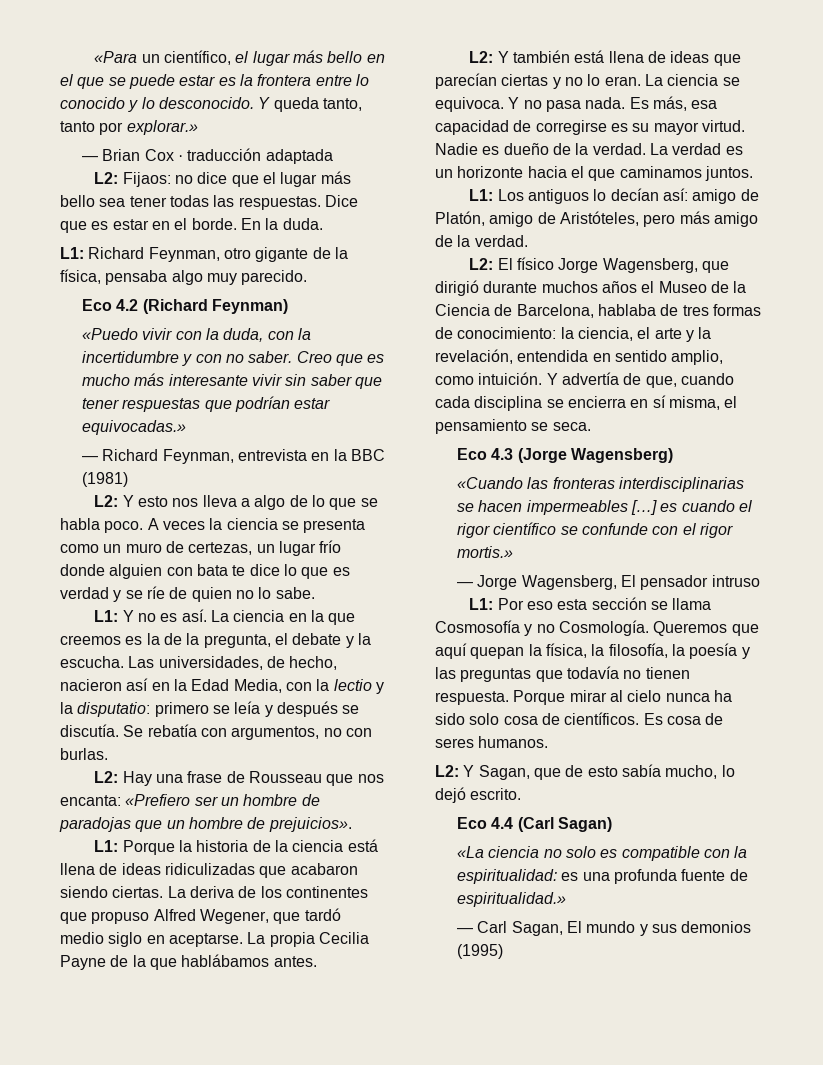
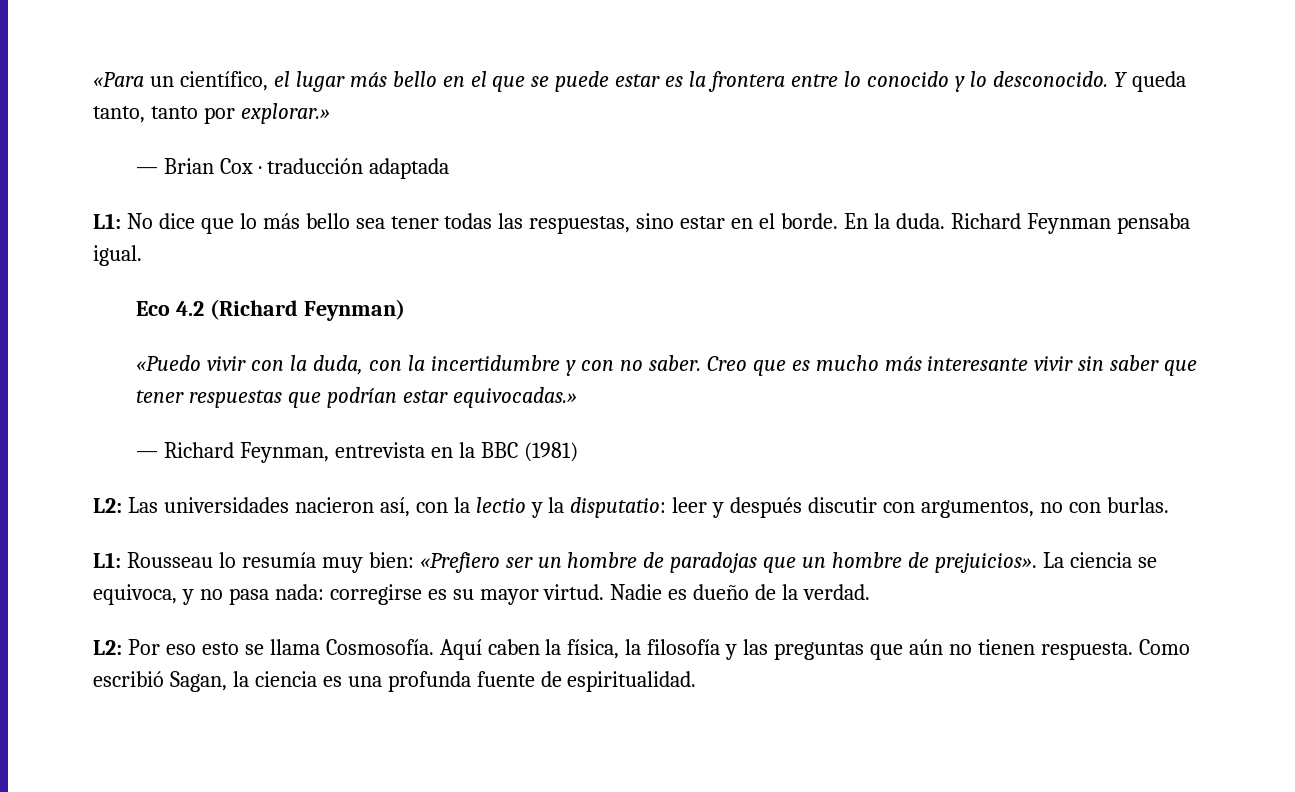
[94,172,318,187] L2: Fijaos: no dice que el lugar -> [93,213,257,234] L1: No dice que lo
[238,195,358,210] [60,221,109,233] respuestas. Dice que es -> [529,213,675,234] respuestas, sino
[60,247,348,262] [60,269,308,285] // L1: Richard Feynman, otro gigante de la física, pensaba algo muy parecido. -> [950,213,1190,234] [93,245,142,266] Richard Feynman pensaba igual.
[122,495,378,510] [60,518,366,533] [60,540,342,556] [60,564,350,579] [60,586,315,602] [94,609,356,625] [60,633,371,648] [60,656,338,670] [60,678,282,693] Y esto nos lleva a algo de lo que se habla poco. A veces la ciencia se presenta como un muro de certezas, un lugar frío donde alguien con bata te dice lo que es verdad y se ríe de quien no lo sabe. // L1: Y no es así. La ciencia en la que creemos es la de la pregunta, el debate y la escucha. Las universidades, de hecho, nacieron así en la Edad Media, -> [127,497,410,517] Las universidades nacieron así,
[154,701,360,717] [60,724,197,737] primero se leía y después se discutía. Se rebatía -> [672,497,878,518] leer y después discutir
[94,771,384,786] [60,795,121,806] L2: Hay una frase de Rousseau que nos encanta: -> [93,552,414,573] L1: Rousseau lo resumía muy bien:
[94,839,378,855] [60,863,358,878] [60,886,368,898] [60,908,341,924] [60,932,369,947] [60,954,317,970] [469,50,741,66] [435,73,740,89] [435,96,718,112] [435,120,532,135] // L1: Porque la historia de la ciencia está llena de ideas ridiculizadas que acabaron siendo ciertas. La deriva de los continentes que propuso Alfred Wegener, que tardó medio siglo en aceptarse. La propia Cecilia Payne de la que hablábamos antes. // L2: Y también está llena de ideas que parecían ciertas y no lo eran. La ciencia se equivoca. Y no pasa nada. Es más, esa capacidad de -> [1042,552,1157,568] [93,584,324,605] La ciencia se equivoca, y no pasa nada:
[649,143,743,155] [435,166,753,181] [469,188,759,204] [435,211,758,227] [435,235,528,247] [469,257,730,273] [435,280,747,296] [435,304,761,318] [435,327,712,342] [435,349,724,365] [435,372,734,388] [435,395,738,411] [435,419,591,434] [456,448,673,463] [456,477,744,492] [456,500,752,515] [456,522,733,538] [456,546,513,558] [456,575,760,590] [469,597,712,610] [435,620,759,636] [435,643,738,659] La verdad es un horizonte hacia el que caminamos juntos. // L1: Los antiguos lo decían así: amigo de Platón, amigo de Aristóteles, pero más amigo de la verdad. // L2: El físico Jorge Wagensberg, que dirigió durante muchos años el Museo de la Ciencia de Barcelona, hablaba de tres formas de conocimiento: la ciencia, el arte y la revelación, entendida en sentido amplio, como intuición. Y advertía de que, cuando cada disciplina se encierra en sí misma, el pensamiento se seca. // Eco 4.3 (Jorge Wagensberg) // «Cuando las fronteras interdisciplinarias se hacen impermeables […] es cuando el rigor científico se confunde con el rigor mortis.» // — Jorge Wagensberg, El pensador intruso // L1: Por eso esta sección se llama Cosmosofía y no Cosmología. Queremos que aquí quepan la física, la filosofía, la poesía -> [93,639,721,660] // L2: Por eso esto se llama Cosmosofía. Aquí caben la física, la filosofía
[566,666,619,679] todavía -> [908,639,943,655] aún
[513,690,732,705] [435,712,724,725] [435,736,549,748] [435,764,735,780] [435,787,522,803] [456,817,612,832] [456,846,748,861] [456,869,557,884] Porque mirar al cielo nunca ha sido solo cosa de científicos. Es cosa de seres humanos. // L2: Y Sagan, que de esto sabía mucho, lo dejó escrito. // Eco 4.4 (Carl Sagan) // «La ciencia no solo es compatible con la espiritualidad: -> [1138,639,1190,655] [93,671,317,692] Como escribió Sagan, la ciencia
[456,892,566,907] [456,921,752,936] [456,944,503,959] espiritualidad.» // — Carl Sagan, El mundo y sus demonios (1995) -> [567,671,697,692] espiritualidad.

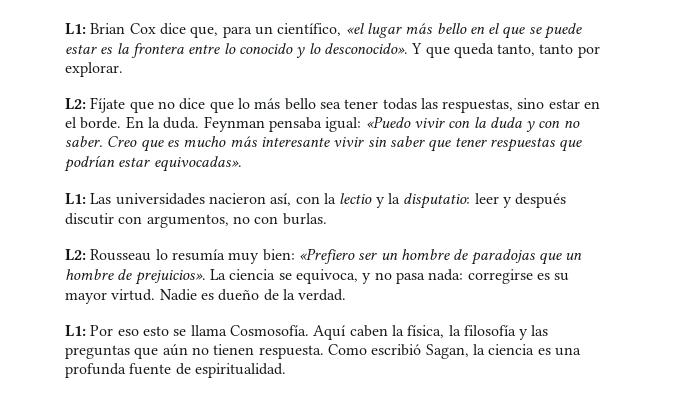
[93,72,144,87] «Para -> [65,23,252,38] L1: Brian Cox dice que, para
[273,71,290,87] el -> [345,23,364,34] «el
[992,71,1128,87] desconocido. Y -> [323,43,450,58] desconocido». Y que
[240,103,330,124] [136,158,450,179] [93,213,153,229] explorar.» // — Brian Cox · traducción adaptada // L1: No -> [65,62,123,77] [65,97,175,113] explorar. // L2: Fíjate que no
[950,213,1021,229] Richard -> (200, 123) none
[93,245,142,266] [136,299,406,321] [136,355,561,375] igual. // Eco 4.2 (Richard Feynman) // «Puedo vivir con la duda, con la incertidumbre -> [325,116,522,132] igual: «Puedo vivir con la duda
[453,387,578,408] [136,442,579,463] [93,498,122,513] equivocadas.» // — Richard Feynman, entrevista en la BBC (1981) // L2: -> [153,156,242,172] [65,193,86,205] equivocadas». // L1:
[93,552,121,568] L1: -> [65,249,86,261] L2:
[93,640,122,655] L2: -> [65,325,86,337] L1:

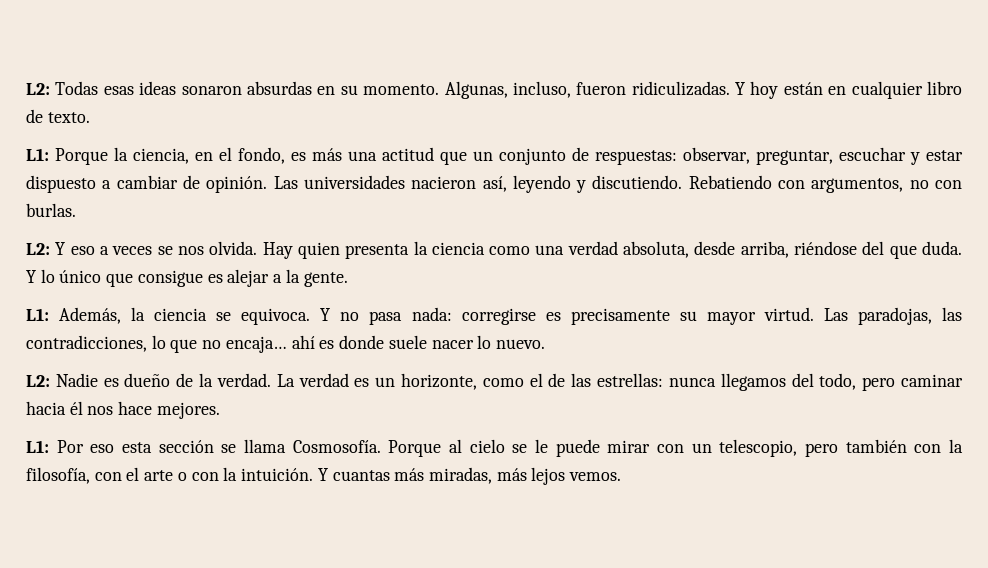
[65,23,583,39] [65,43,600,58] [65,62,123,77] [65,97,601,113] [65,116,580,132] [65,136,583,152] [64,155,242,172] [65,193,567,209] [65,213,114,225] L1: Brian Cox dice que, para un científico, «el lugar más bello en el que se puede estar es la frontera entre lo conocido y lo desconocido». Y que queda tanto, tanto por explorar. // L2: Fíjate que no dice que lo más bello sea tener todas las respuestas, sino estar en el borde. En la duda. Feynman pensaba igual: «Puedo vivir con la duda y con no saber. Creo que es mucho más interesante vivir sin saber que tener respuestas que podrían estar equivocadas». // L1: Las universidades nacieron así, con la lectio y la disputatio: leer y después discutir -> [26,81,963,99] [26,109,90,123] [26,147,963,165] [26,175,772,193] L2: Todas esas ideas sonaron absurdas en su momento. Algunas, incluso, fueron ridiculizadas. Y hoy están en cualquier libro de texto. // L1: Porque la ciencia, en el fondo, es más una actitud que un conjunto de respuestas: observar, preguntar, escuchar y estar dispuesto a cambiar de opinión. Las universidades nacieron así, leyendo y discutiendo. Rebatiendo
[90,248,583,265] [65,269,372,285] Rousseau lo resumía muy bien: «Prefiero ser un hombre de paradojas que un hombre de prejuicios». La ciencia se equivoca, y -> [55,241,963,259] [26,269,348,287] [26,307,331,325] Y eso a veces se nos olvida. Hay quien presenta la ciencia como una verdad absoluta, desde arriba, riéndose del que duda. Y lo único que consigue es alejar a la gente. // L1: Además, la ciencia se equivoca. Y
(550, 276) none -> [570,308,670,325] precisamente
(156, 295) none -> [823,307,962,325] [26,335,545,353] [26,375,50,387] Las paradojas, las contradicciones, lo que no encaja… ahí es donde suele nacer lo nuevo. // L2:
(347, 295) none -> [276,373,964,391] [26,401,220,419] La verdad es un horizonte, como el de las estrellas: nunca llegamos del todo, pero caminar hacia él nos hace mejores.
[142,326,169,336] esto -> [122,440,214,453] esta sección
[313,325,549,340] [65,344,581,359] [65,363,286,378] Aquí caben la física, la filosofía y las preguntas que aún no tienen respuesta. Como escribió Sagan, la ciencia es una profunda fuente de espiritualidad. -> [388,439,963,457] [26,467,622,485] Porque al cielo se le puede mirar con un telescopio, pero también con la filosofía, con el arte o con la intuición. Y cuantas más miradas, más lejos vemos.

